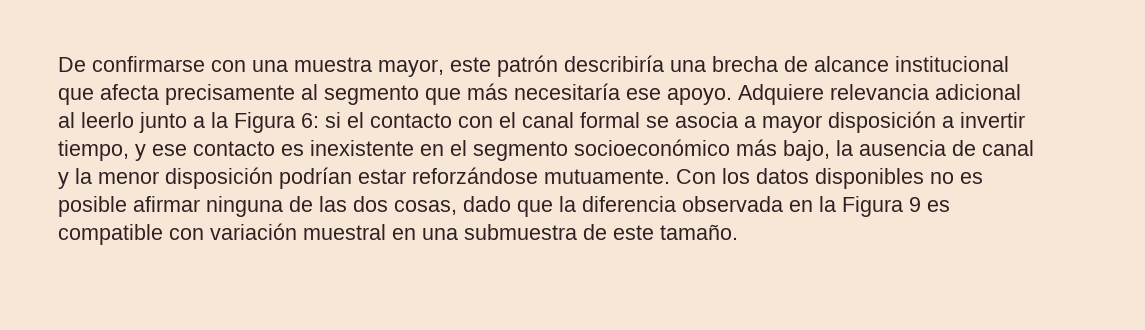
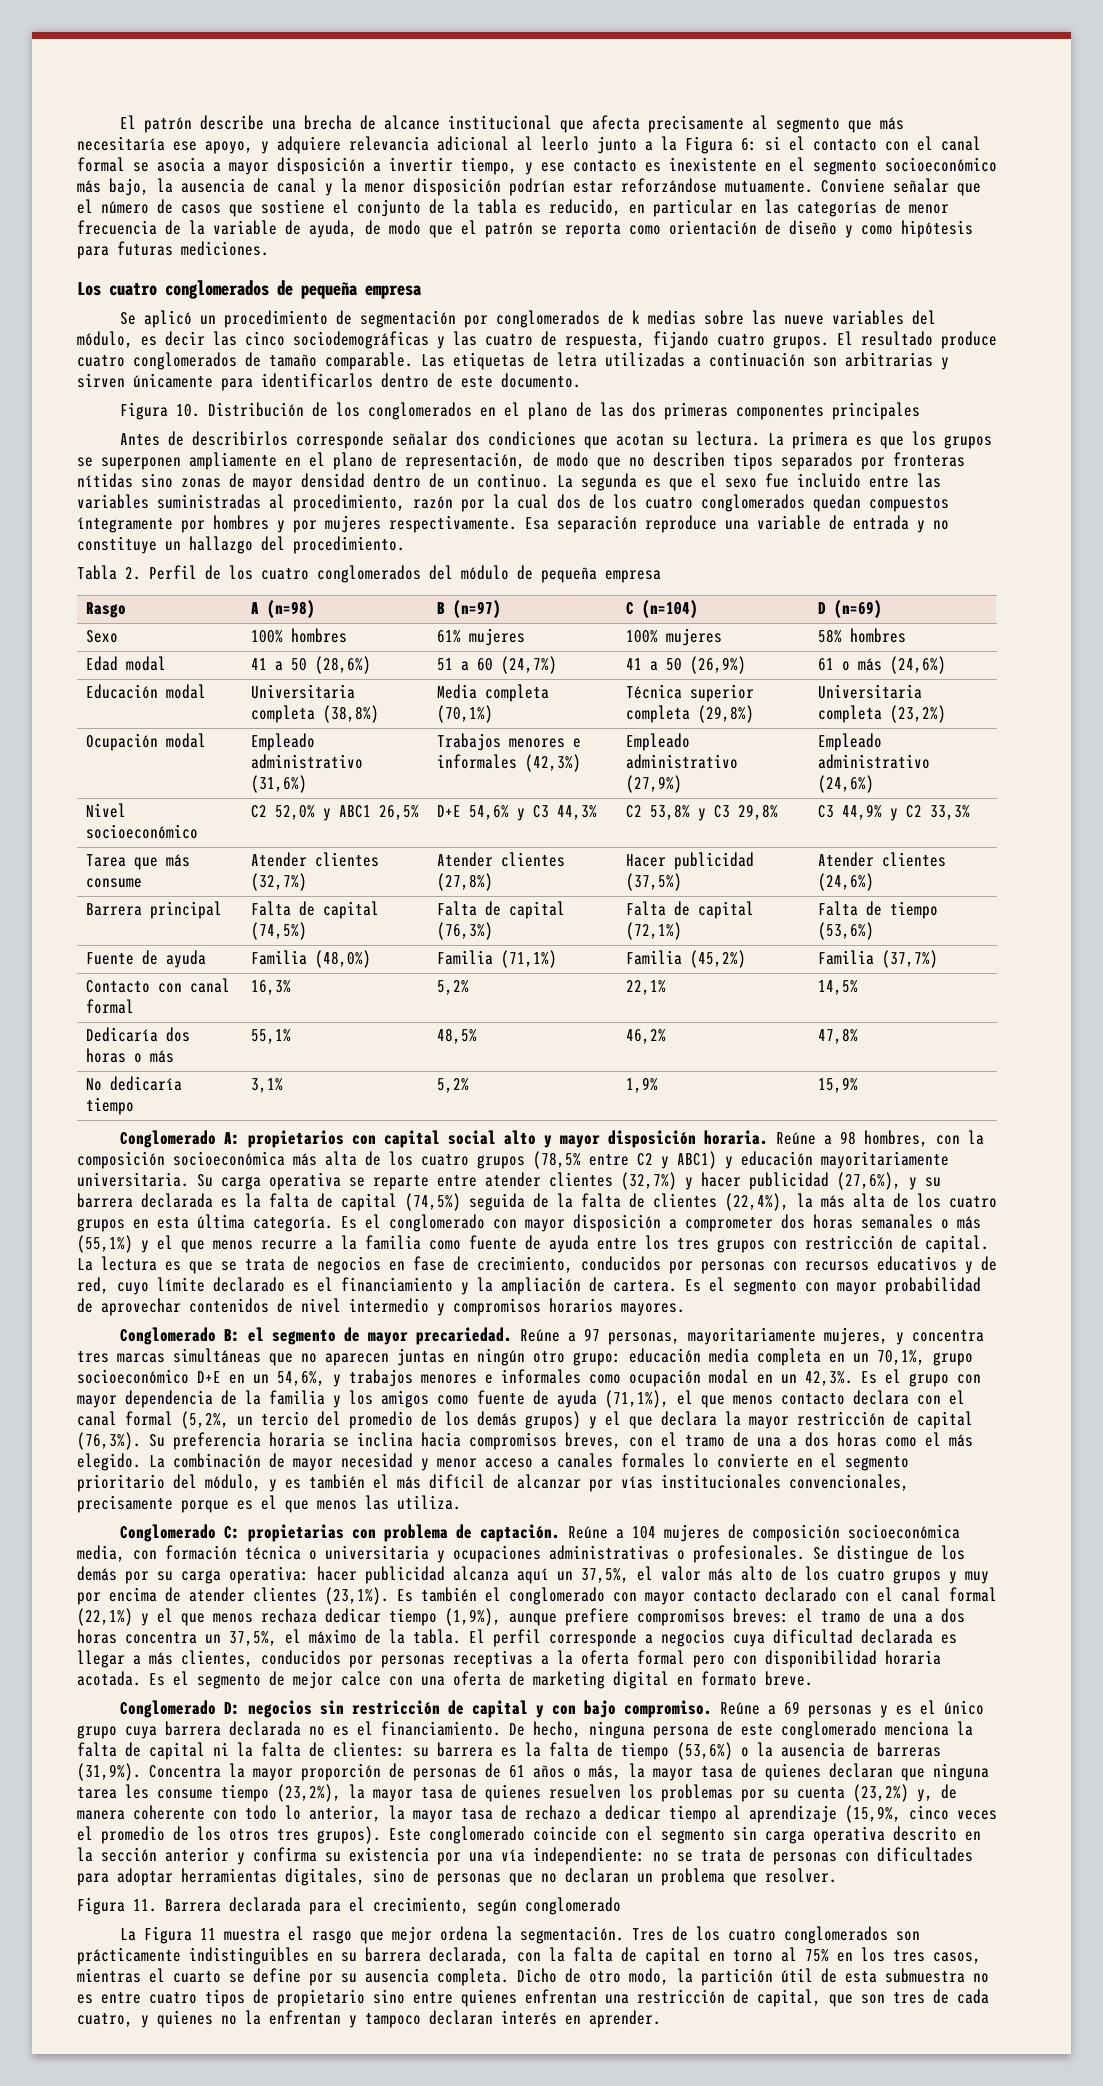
[58,55,664,77] De confirmarse con una muestra mayor, este patrón describiría -> [119,115,264,133] El patrón describe
[667,84,824,105] apoyo. Adquiere -> [205,136,341,154] apoyo, y adquiere
[676,168,983,189] [58,196,950,217] [58,223,738,245] Con los datos disponibles no es posible afirmar ninguna de las dos cosas, dado que la diferencia observada en la Figura 9 es compatible con variación muestral en una submuestra de este tamaño. -> [821,178,981,196] [77,199,949,217] [77,220,973,238] [77,241,269,259] [77,280,422,299] [119,310,936,328] [77,331,997,349] [77,352,949,370] [77,373,581,391] [119,402,920,420] [119,431,992,449] [77,452,965,470] [77,473,941,491] [77,494,949,512] [77,515,949,533] [77,536,405,554] [77,565,661,583] [85,602,126,618] [250,600,315,618] [436,600,501,618] [625,600,698,618] [817,600,882,618] [85,630,118,643] [250,628,347,643] [436,628,525,646] [625,628,722,646] [817,628,906,643] [85,656,166,671] [250,656,371,674] [436,656,557,674] [625,656,746,674] [817,656,946,674] [85,684,206,699] [250,684,355,699] [250,705,379,723] [436,684,549,702] [436,705,493,723] [625,684,754,702] [625,705,754,723] [817,684,922,699] [817,705,946,723] [85,733,206,751] [250,733,315,751] [250,754,363,769] [250,775,307,793] [436,733,581,751] [436,754,581,772] [625,733,690,751] [625,754,738,769] [625,775,682,793] [817,733,882,751] [817,754,930,769] [817,775,874,793] [85,803,126,818] [85,824,198,839] [250,805,419,821] [436,805,597,821] [625,804,778,821] [817,804,970,821] [85,854,190,870] [85,878,142,888] [250,852,379,867] [250,873,307,891] [436,852,565,867] [436,873,493,891] [625,852,754,870] [625,873,682,891] [817,852,946,867] [817,873,874,891] [85,901,222,919] [250,901,379,919] [250,922,307,940] [436,901,565,919] [436,922,493,940] [625,901,754,919] [625,922,682,940] [817,901,938,919] [817,922,874,940] [85,950,206,968] [250,950,371,968] [436,950,557,968] [625,950,746,968] [817,950,938,968] [85,978,230,993] [85,999,134,1014] [250,980,291,995] [436,980,469,995] [625,980,666,995] [817,980,858,995] [85,1027,190,1042] [85,1048,174,1063] [250,1029,291,1044] [436,1028,477,1044] [625,1029,666,1044] [817,1028,858,1044] [85,1076,182,1091] [85,1097,134,1115] [250,1078,283,1093] [436,1078,469,1093] [625,1077,658,1093] [817,1077,858,1093] [119,1130,984,1148] [77,1151,949,1169] [77,1172,941,1190] [77,1193,997,1211] [77,1214,981,1232] [77,1235,989,1253] [77,1256,997,1274] [77,1277,981,1295] [77,1298,685,1316] [119,1327,984,1345] [77,1348,973,1366] [77,1369,981,1387] [77,1390,965,1408] [77,1411,973,1429] [77,1432,973,1450] [77,1453,909,1471] [77,1474,909,1492] [77,1495,461,1513] [119,1524,960,1542] [77,1545,965,1563] [77,1566,989,1584] [77,1587,997,1605] [77,1608,965,1626] [77,1629,957,1647] [77,1650,941,1668] [77,1671,813,1689] [119,1700,984,1718] [77,1721,973,1739] [77,1742,941,1760] [77,1763,989,1781] [77,1784,957,1802] [77,1805,997,1823] [77,1826,981,1844] [77,1847,973,1865] [77,1868,837,1886] [77,1897,621,1915] [119,1926,920,1944] [77,1947,981,1965] [77,1968,989,1986] [77,1989,989,2007] [77,2010,661,2028] Conviene señalar que el número de casos que sostiene el conjunto de la tabla es reducido, en particular en las categorías de menor frecuencia de la variable de ayuda, de modo que el patrón se reporta como orientación de diseño y como hipótesis para futuras mediciones. // Los cuatro conglomerados de pequeña empresa // Se aplicó un procedimiento de segmentación por conglomerados de k medias sobre las nueve variables del módulo, es decir las cinco sociodemográficas y las cuatro de respuesta, fijando cuatro grupos. El resultado produce cuatro conglomerados de tamaño comparable. Las etiquetas de letra utilizadas a continuación son arbitrarias y sirven únicamente para identificarlos dentro de este documento. // Figura 10. Distribución de los conglomerados en el plano de las dos primeras componentes principales // Antes de describirlos corresponde señalar dos condiciones que acotan su lectura. La primera es que los grupos se superponen ampliamente en el plano de representación, de modo que no describen tipos separados por fronteras nítidas sino zonas de mayor densidad dentro de un continuo. La segunda es que el sexo fue incluido entre las variables suministradas al procedimiento, razón por la cual dos de los cuatro conglomerados quedan compuestos íntegramente por hombres y por mujeres respectivamente. Esa separación reproduce una variable de entrada y no constituye un hallazgo del procedimiento. // Tabla 2. Perfil de los cuatro conglomerados del módulo de pequeña empresa // Rasgo | A (n=98) | B (n=97) | C (n=104) | D (n=69) // Sexo | 100% hombres | 61% mujeres | 100% mujeres | 58% hombres // Edad modal | 41 a 50 (28,6%) | 51 a 60 (24,7%) | 41 a 50 (26,9%) | 61 o más (24,6%) // Educación modal | Universitaria completa (38,8%) | Media completa (70,1%) | Técnica superior completa (29,8%) | Universitaria completa (23,2%) // Ocupación modal | Empleado administrativo (31,6%) | Trabajos menores e informales (42,3%) | Empleado administrativo (27,9%) | Empleado administrativo (24,6%) // Nivel socioeconómico | C2 52,0% y ABC1 26,5% | D+E 54,6% y C3 44,3% | C2 53,8% y C3 29,8% | C3 44,9% y C2 33,3% // Tarea que más consume | Atender clientes (32,7%) | Atender clientes (27,8%) | Hacer publicidad (37,5%) | Atender clientes (24,6%) // Barrera principal | Falta de capital (74,5%) | Falta de capital (76,3%) | Falta de capital (72,1%) | Falta de tiempo (53,6%) // Fuente de ayuda | Familia (48,0%) | Familia (71,1%) | Familia (45,2%) | Familia (37,7%) // Contacto con canal formal | 16,3% | 5,2% | 22,1% | 14,5% // Dedicaría dos horas o más | 55,1% | 48,5% | 46,2% | 47,8% // No dedicaría tiempo | 3,1% | 5,2% | 1,9% | 15,9% // Conglomerado A: propietarios con capital social alto y mayor disposición horaria. Reúne a 98 hombres, con la composición socioeconómica más alta de los cuatro grupos (78,5% entre C2 y ABC1) y educación mayoritariamente universitaria. Su carga operativa se reparte entre atender clientes (32,7%) y hacer publicidad (27,6%), y su barrera declarada es la falta de capital (74,5%) seguida de la falta de clientes (22,4%), la más alta de los cuatro grupos en esta última categoría. Es el conglomerado con mayor disposición a comprometer dos horas semanales o más (55,1%) y el que menos recurre a la familia como fuente de ayuda entre los tres grupos con restricción de capital. La lectura es que se trata de negocios en fase de crecimiento, conducidos por personas con recursos educativos y de red, cuyo límite declarado es el financiamiento y la ampliación de cartera. Es el segmento con mayor probabilidad de aprovechar contenidos de nivel intermedio y compromisos horarios mayores. // Conglomerado B: el segmento de mayor precariedad. Reúne a 97 personas, mayoritariamente mujeres, y concentra tres marcas simultáneas que no aparecen juntas en ningún otro grupo: educación media completa en un 70,1%, grupo socioeconómico D+E en un 54,6%, y trabajos menores e informales como ocupación modal en un 42,3%. Es el grupo con mayor dependencia de la familia y los amigos como fuente de ayuda (71,1%), el que menos contacto declara con el canal formal (5,2%, un tercio del promedio de los demás grupos) y el que declara la mayor restricción de capital (76,3%). Su preferencia horaria se inclina hacia compromisos breves, con el tramo de una a dos horas como el más elegido. La combinación de mayor necesidad y menor acceso a canales formales lo convierte en el segmento prioritario del módulo, y es también el más difícil de alcanzar por vías institucionales convencionales, precisamente porque es el que menos las utiliza. // Conglomerado C: propietarias con problema de captación. Reúne a 104 mujeres de composición socioeconómica media, con formación técnica o universitaria y ocupaciones administrativas o profesionales. Se distingue de los demás por su carga operativa: hacer publicidad alcanza aquí un 37,5%, el valor más alto de los cuatro grupos y muy por encima de atender clientes (23,1%). Es también el conglomerado con mayor contacto declarado con el canal formal (22,1%) y el que menos rechaza dedicar tiempo (1,9%), aunque prefiere compromisos breves: el tramo de una a dos horas concentra un 37,5%, el máximo de la tabla. El perfil corresponde a negocios cuya dificultad declarada es llegar a más clientes, conducidos por personas receptivas a la oferta formal pero con disponibilidad horaria acotada. Es el segmento de mejor calce con una oferta de marketing digital en formato breve. // Conglomerado D: negocios sin restricción de capital y con bajo compromiso. Reúne a 69 personas y es el único grupo cuya barrera declarada no es el financiamiento. De hecho, ninguna persona de este conglomerado menciona la falta de capital ni la falta de clientes: su barrera es la falta de tiempo (53,6%) o la ausencia de barreras (31,9%). Concentra la mayor proporción de personas de 61 años o más, la mayor tasa de quienes declaran que ninguna tarea les consume tiempo (23,2%), la mayor tasa de quienes resuelven los problemas por su cuenta (23,2%) y, de manera coherente con todo lo anterior, la mayor tasa de rechazo a dedicar tiempo al aprendizaje (15,9%, cinco veces el promedio de los otros tres grupos). Este conglomerado coincide con el segmento sin carga operativa descrito en la sección anterior y confirma su existencia por una vía independiente: no se trata de personas con dificultades para adoptar herramientas digitales, sino de personas que no declaran un problema que resolver. // Figura 11. Barrera declarada para el crecimiento, según conglomerado // La Figura 11 muestra el rasgo que mejor ordena la segmentación. Tres de los cuatro conglomerados son prácticamente indistinguibles en su barrera declarada, con la falta de capital en torno al 75% en los tres casos, mientras el cuarto se define por su ausencia completa. Dicho de otro modo, la partición útil de esta submuestra no es entre cuatro tipos de propietario sino entre quienes enfrentan una restricción de capital, que son tres de cada cuatro, y quienes no la enfrentan y tampoco declaran interés en aprender.

